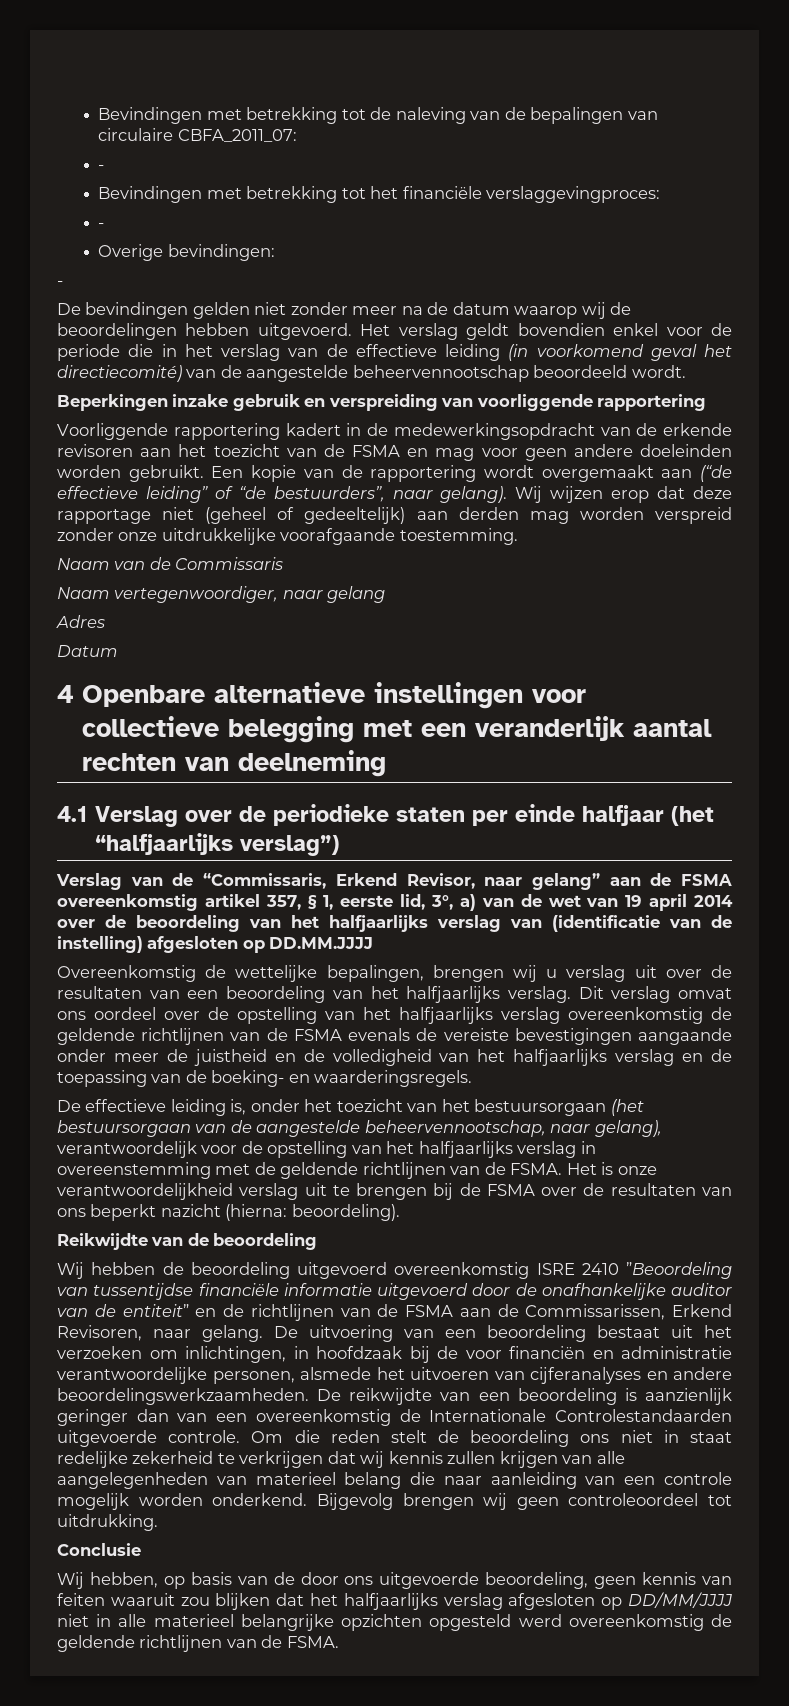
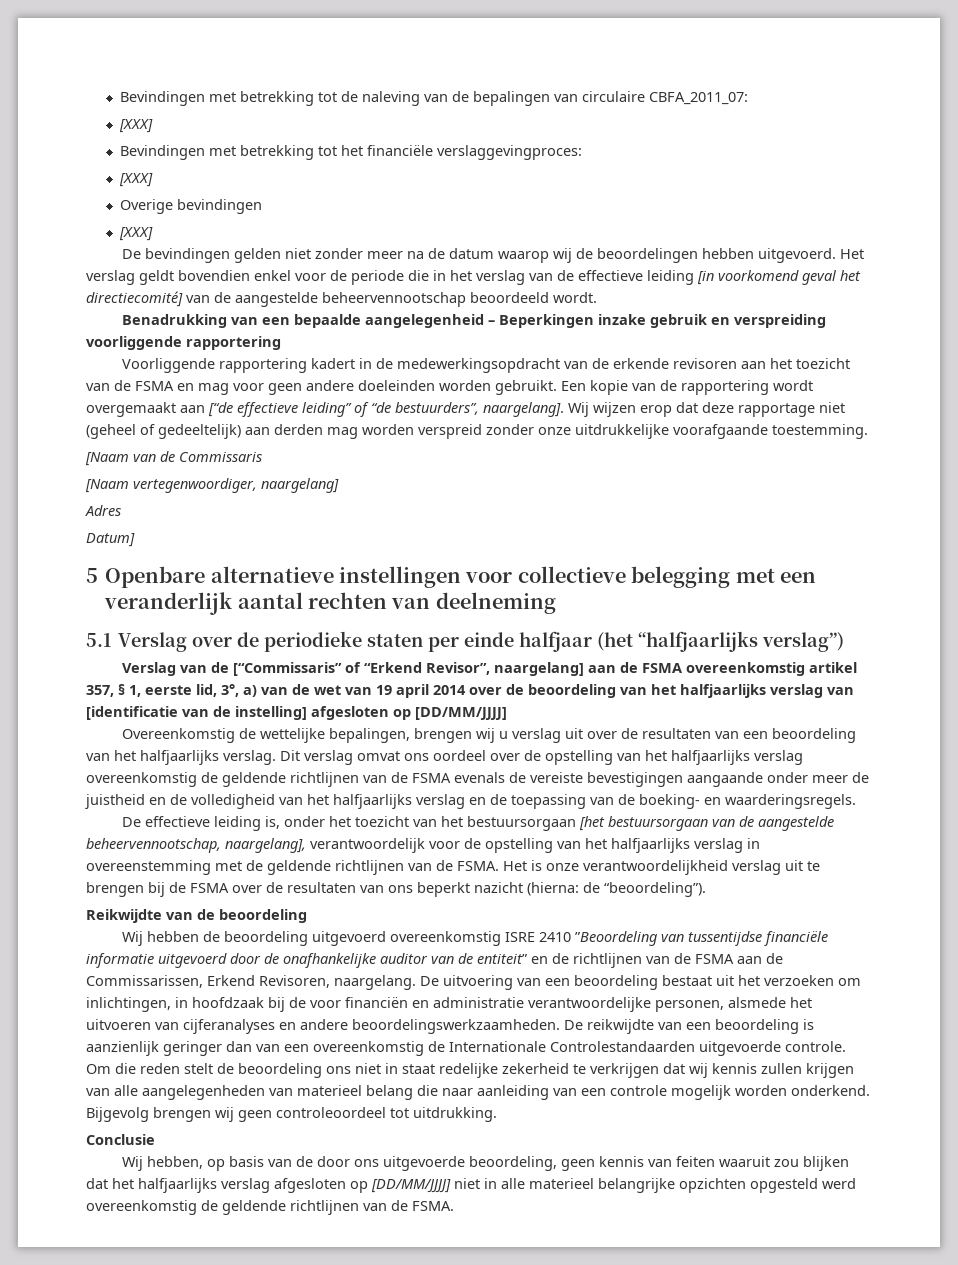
[98,165,105,170] - -> [118,119,153,133] [XXX]
[98,223,105,228] - -> [118,173,153,187] [XXX]
[167,244,275,261] [57,281,63,286] bevindingen: // - -> [176,199,262,214] [118,227,153,241] bevindingen // [XXX]
[508,344,529,361] (in -> [697,271,714,285] [in
[57,365,182,382] directiecomité) -> [86,291,183,307] directiecomité]
(686, 371) none -> [121,314,495,328] Benadrukking van een bepaalde aangelegenheid –
[441,398,474,407] van -> (826, 321) none
[700,465,733,482] (“de -> [208,402,233,417] [“de
[392,486,508,503] naar gelang). -> [483,402,564,417] naargelang].
[57,558,110,570] Naam -> [85,452,129,466] [Naam
[57,586,386,603] Naam vertegenwoordiger, naar gelang -> [85,478,339,493] [Naam vertegenwoordiger, naargelang]
[57,645,118,657] [57,685,74,703] Datum // 4 -> [86,533,135,547] [86,568,98,583] Datum] // 5
[57,806,87,822] 4.1 -> [86,633,111,647] 5.1
[203,873,600,890] “Commissaris, Erkend Revisor, naar gelang” -> [232,662,584,676] [“Commissaris” of “Erkend Revisor”, naargelang]
[552,915,732,932] [57,936,374,953] (identificatie van de instelling) afgesloten op DD.MM.JJJJ -> [86,706,507,720] [identificatie van de instelling] afgesloten op [DD/MM/JJJJ]
[610,1099,644,1116] (het -> [578,816,605,831] [het
[550,1120,662,1137] naar gelang), -> [225,838,306,853] naargelang],
[291,1204,400,1221] beoordeling). -> [583,882,706,897] de “beoordeling”).
[153,1325,263,1342] naar gelang. -> [334,975,416,990] naargelang.
[628,1592,732,1608] DD/MM/JJJJ -> [371,1179,451,1193] [DD/MM/JJJJ]

